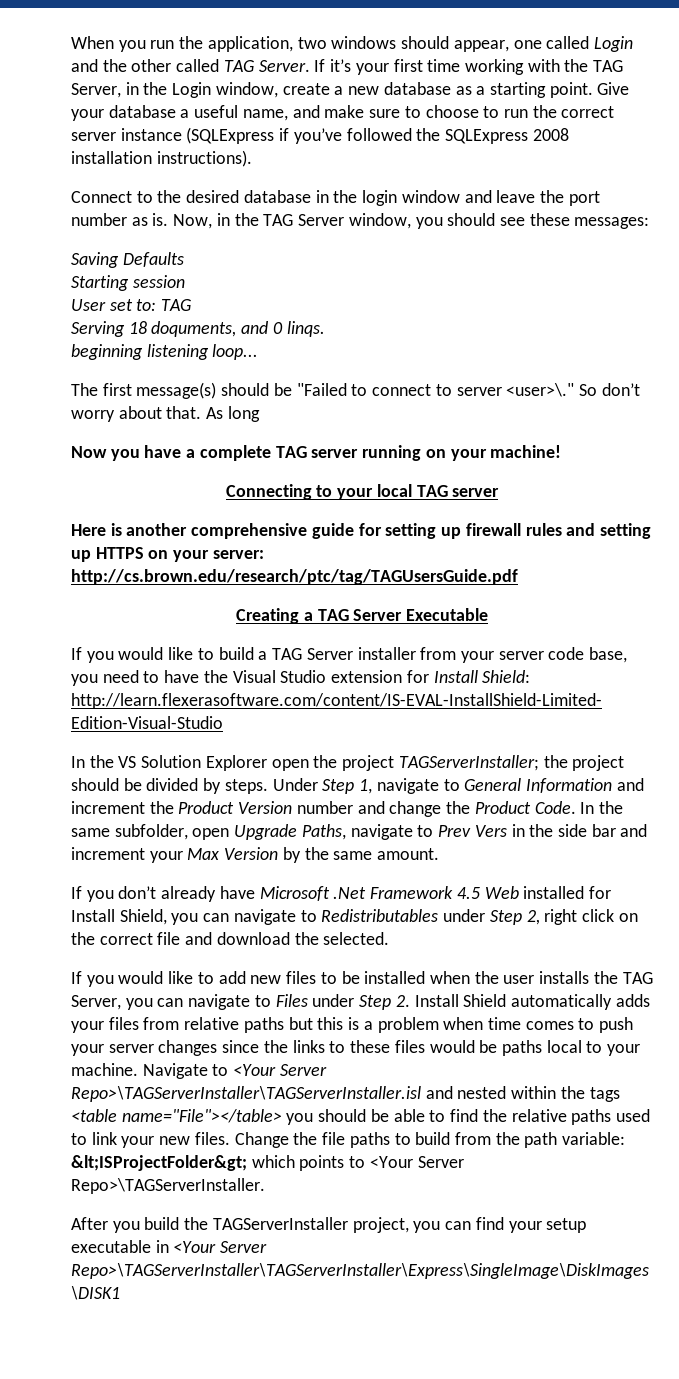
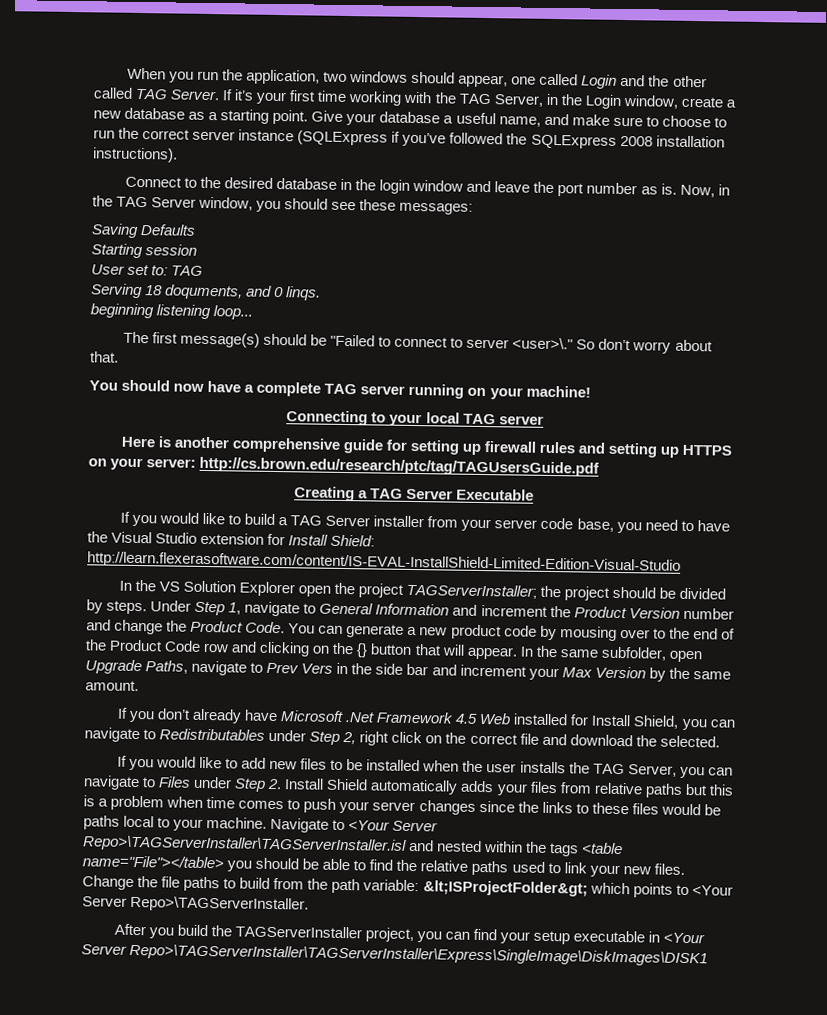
[206,406,260,422] [71,446,140,461] As long // Now you -> [89,379,205,392] // You should now
(576, 807) none -> [288,623,735,641] [85,639,517,660] You can generate a new product code by mousing over to the end of the Product Code row and clicking on the {} button that will appear.

